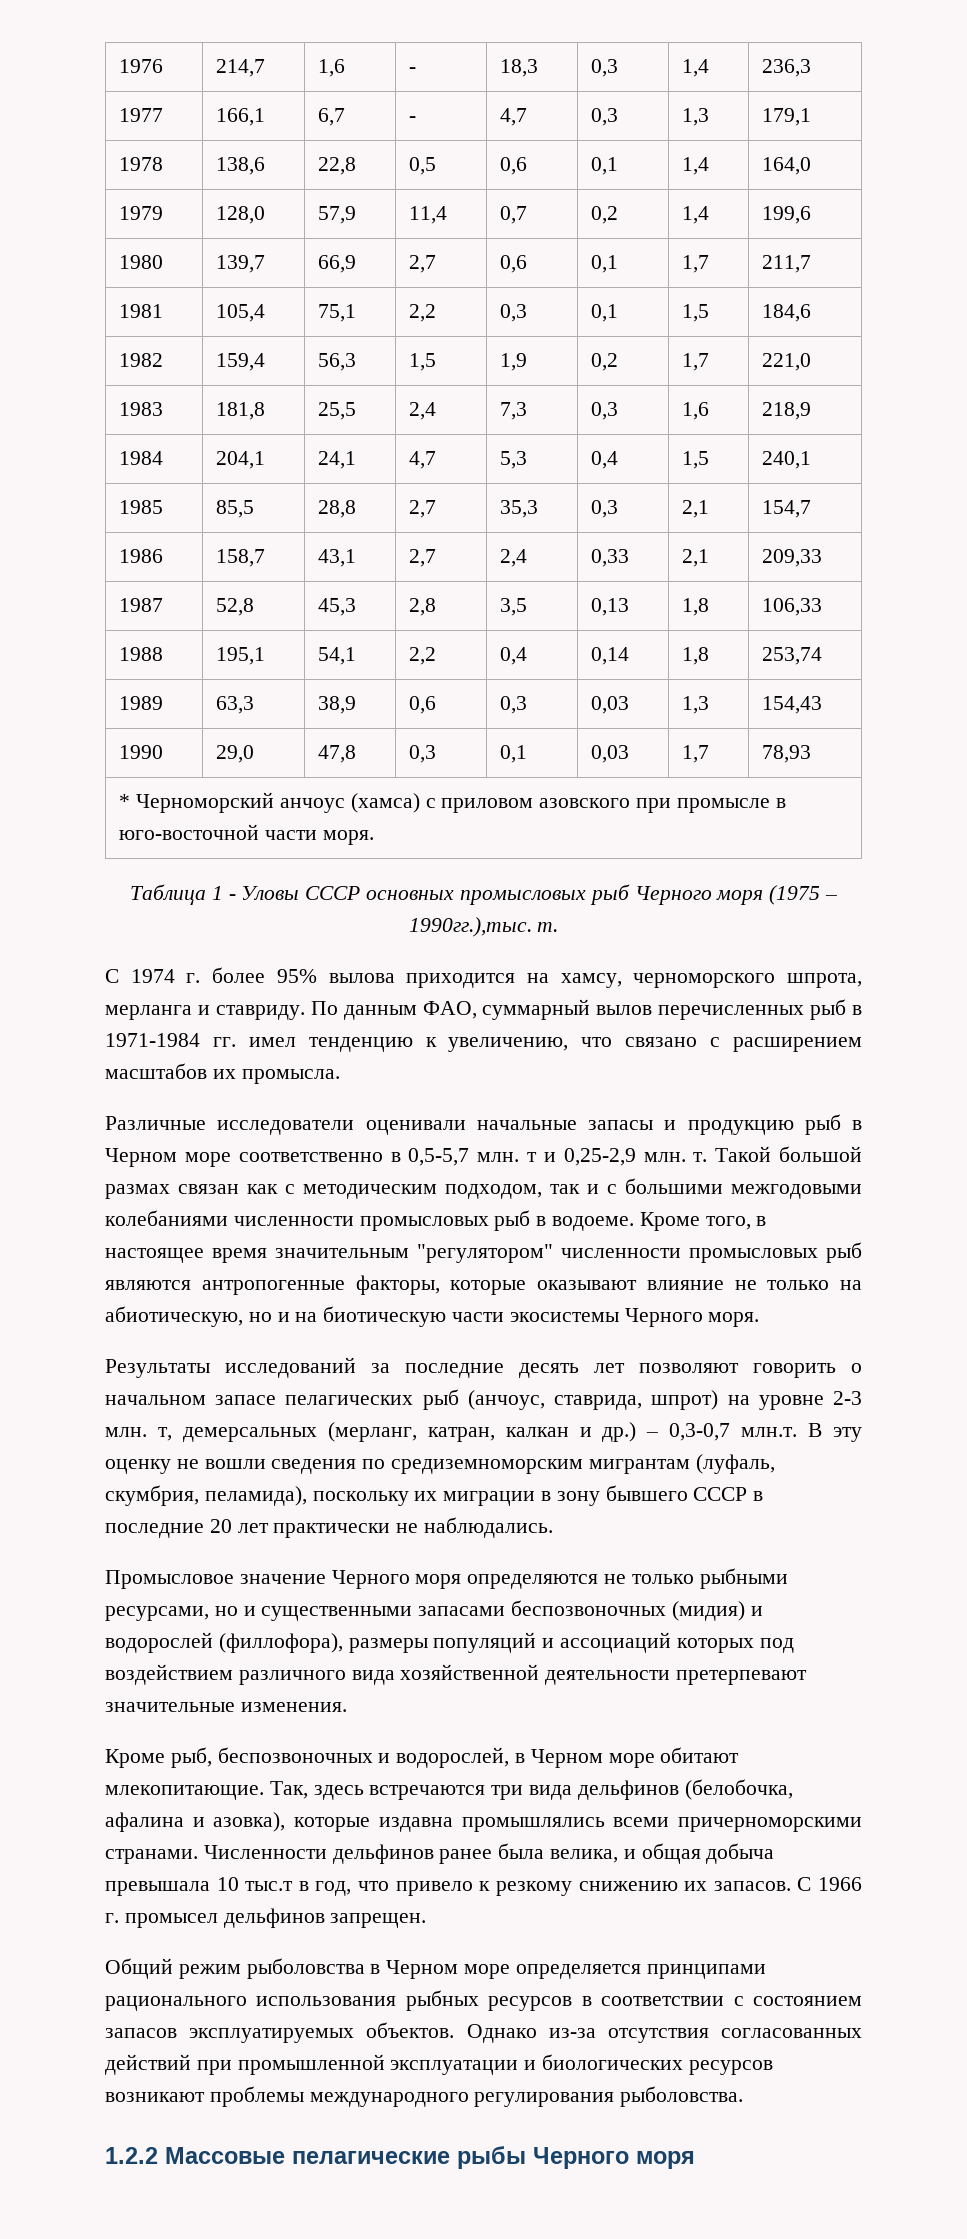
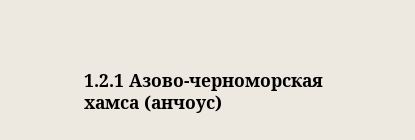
[119,59,164,73] [216,59,266,77] [318,59,346,77] [409,67,417,73] [500,59,539,77] [591,59,619,77] [682,59,710,77] [762,59,812,77] [119,108,164,122] [216,108,266,126] [318,108,346,126] [409,116,417,122] [500,108,528,126] [591,108,619,126] [682,108,710,126] [762,108,812,126] [119,157,164,171] [216,157,266,175] [318,157,357,175] [409,157,437,175] [500,157,528,175] [591,157,619,175] [682,157,710,175] [762,157,812,175] [119,206,164,220] [216,206,266,224] [318,206,357,224] [409,206,448,224] [500,206,528,224] [591,206,619,224] [682,206,710,224] [762,206,812,224] [119,255,164,269] [216,255,266,273] [318,255,357,273] [409,255,437,273] [500,255,528,273] [591,255,619,273] [682,255,710,273] [762,255,812,273] [119,304,164,318] [216,304,266,322] [318,304,357,322] [409,304,437,322] [500,304,528,322] [591,304,619,322] [682,304,710,322] [762,304,812,322] [119,353,164,367] [216,353,266,371] [318,353,357,371] [409,353,437,371] [500,353,528,371] [591,353,619,371] [682,353,710,371] [762,353,812,371] [119,402,164,416] [216,402,266,420] [318,402,357,420] [409,402,437,420] [500,402,528,420] [591,402,619,420] [682,402,710,420] [762,402,812,420] [119,451,164,465] [216,451,266,469] [318,451,357,469] [409,451,437,469] [500,451,528,469] [591,451,619,469] [682,451,710,469] [762,451,812,469] [119,500,164,514] [216,500,255,518] [318,500,357,518] [409,500,437,518] [500,500,539,518] [591,500,619,518] [682,500,710,518] [762,500,812,518] [119,549,164,563] [216,549,266,567] [318,549,357,567] [409,549,437,567] [500,549,528,567] [591,549,630,567] [682,549,710,567] [762,549,823,567] [119,598,164,612] [216,598,255,616] [318,598,357,616] [409,598,437,616] [500,598,528,616] [591,598,630,616] [682,598,710,616] [762,598,823,616] [119,647,164,661] [216,647,266,665] [318,647,357,665] [409,647,437,665] [500,647,528,665] [591,647,630,665] [682,647,710,665] [762,647,823,665] [119,696,164,710] [216,696,255,714] [318,696,357,714] [409,696,437,714] [500,696,528,714] [591,696,630,714] [682,696,710,714] [762,696,823,714] [119,745,164,759] [216,745,255,763] [318,745,357,763] [409,745,437,763] [500,745,528,763] [591,745,630,763] [682,745,710,763] [762,745,812,763] [119,792,786,813] [119,824,375,845] [130,884,837,905] [408,917,559,937] [105,967,862,988] [105,999,862,1020] [105,1033,863,1052] [105,1063,340,1084] [105,1114,862,1135] [105,1146,862,1167] [105,1178,862,1199] [105,1210,767,1231] [105,1242,862,1263] [105,1275,862,1295] [105,1306,760,1327] [105,1357,862,1378] [105,1389,862,1410] [105,1422,862,1442] [105,1454,775,1474] [105,1485,764,1506] [105,1517,554,1538] [105,1568,788,1589] [105,1600,763,1621] [105,1632,794,1653] [105,1664,808,1685] [105,1702,347,1712] [105,1747,740,1768] [105,1779,793,1800] [105,1812,862,1832] [105,1843,775,1864] [105,1877,863,1896] [105,1908,427,1928] [105,1958,766,1979] [105,1990,863,2011] [105,2022,862,2043] [105,2054,773,2075] [105,2086,744,2107] [105,2146,695,2169] 1976 | 214,7 | 1,6 | - | 18,3 | 0,3 | 1,4 | 236,3 // 1977 | 166,1 | 6,7 | - | 4,7 | 0,3 | 1,3 | 179,1 // 1978 | 138,6 | 22,8 | 0,5 | 0,6 | 0,1 | 1,4 | 164,0 // 1979 | 128,0 | 57,9 | 11,4 | 0,7 | 0,2 | 1,4 | 199,6 // 1980 | 139,7 | 66,9 | 2,7 | 0,6 | 0,1 | 1,7 | 211,7 // 1981 | 105,4 | 75,1 | 2,2 | 0,3 | 0,1 | 1,5 | 184,6 // 1982 | 159,4 | 56,3 | 1,5 | 1,9 | 0,2 | 1,7 | 221,0 // 1983 | 181,8 | 25,5 | 2,4 | 7,3 | 0,3 | 1,6 | 218,9 // 1984 | 204,1 | 24,1 | 4,7 | 5,3 | 0,4 | 1,5 | 240,1 // 1985 | 85,5 | 28,8 | 2,7 | 35,3 | 0,3 | 2,1 | 154,7 // 1986 | 158,7 | 43,1 | 2,7 | 2,4 | 0,33 | 2,1 | 209,33 // 1987 | 52,8 | 45,3 | 2,8 | 3,5 | 0,13 | 1,8 | 106,33 // 1988 | 195,1 | 54,1 | 2,2 | 0,4 | 0,14 | 1,8 | 253,74 // 1989 | 63,3 | 38,9 | 0,6 | 0,3 | 0,03 | 1,3 | 154,43 // 1990 | 29,0 | 47,8 | 0,3 | 0,1 | 0,03 | 1,7 | 78,93 // * Черноморский анчоус (хамса) с приловом азовского при промысле в юго-восточной части моря. // Таблица 1 - Уловы СССР основных промысловых рыб Черного моря (1975 – 1990гг.),тыс. т. // С 1974 г. более 95% вылова приходится на хамсу, черноморского шпрота, мерланга и ставриду. По данным ФАО, суммарный вылов перечисленных рыб в 1971-1984 гг. имел тенденцию к увеличению, что связано с расширением масштабов их промысла. // Различные исследователи оценивали начальные запасы и продукцию рыб в Черном море соответственно в 0,5-5,7 млн. т и 0,25-2,9 млн. т. Такой большой размах связан как с методическим подходом, так и с большими межгодовыми колебаниями численности промысловых рыб в водоеме. Кроме того, в настоящее время значительным "регулятором" численности промысловых рыб являются антропогенные факторы, которые оказывают влияние не только на абиотическую, но и на биотическую части экосистемы Черного моря. // Результаты исследований за последние десять лет позволяют говорить о начальном запасе пелагических рыб (анчоус, ставрида, шпрот) на уровне 2-3 млн. т, демерсальных (мерланг, катран, калкан и др.) – 0,3-0,7 млн.т. В эту оценку не вошли сведения по средиземноморским мигрантам (луфаль, скумбрия, пеламида), поскольку их миграции в зону бывшего СССР в последние 20 лет практически не наблюдались. // Промысловое значение Черного моря определяются не только рыбными ресурсами, но и существенными запасами беспозвоночных (мидия) и водорослей (филлофора), размеры популяций и ассоциаций которых под воздействием различного вида хозяйственной деятельности претерпевают значительные изменения. // Кроме рыб, беспозвоночных и водорослей, в Черном море обитают млекопитающие. Так, здесь встречаются три вида дельфинов (белобочка, афалина и азовка), которые издавна промышлялись всеми причерноморскими странами. Численности дельфинов ранее была велика, и общая добыча превышала 10 тыс.т в год, что привело к резкому снижению их запасов. С 1966 г. промысел дельфинов запрещен. // Общий режим рыболовства в Черном море определяется принципами рационального использования рыбных ресурсов в соответствии с состоянием запасов эксплуатируемых объектов. Однако из-за отсутствия согласованных действий при промышленной эксплуатации и биологических ресурсов возникают проблемы международного регулирования рыболовства. // 1.2.2 Массовые пелагические рыбы Черного моря -> [84,74,323,91] [84,95,222,113] 1.2.1 Азово-черноморская хамса (анчоус)

